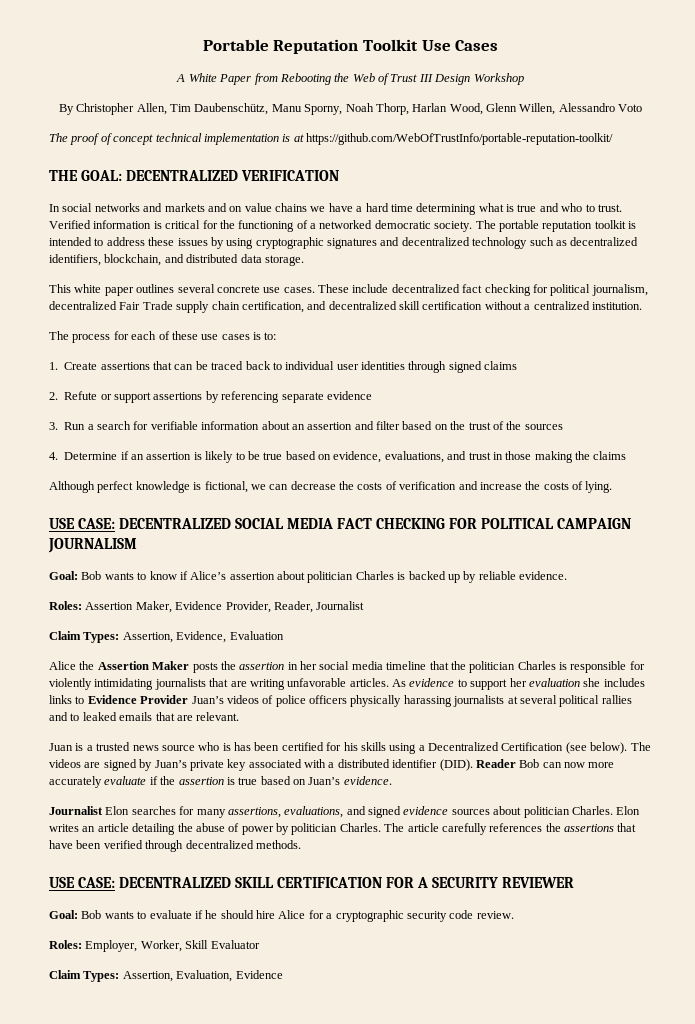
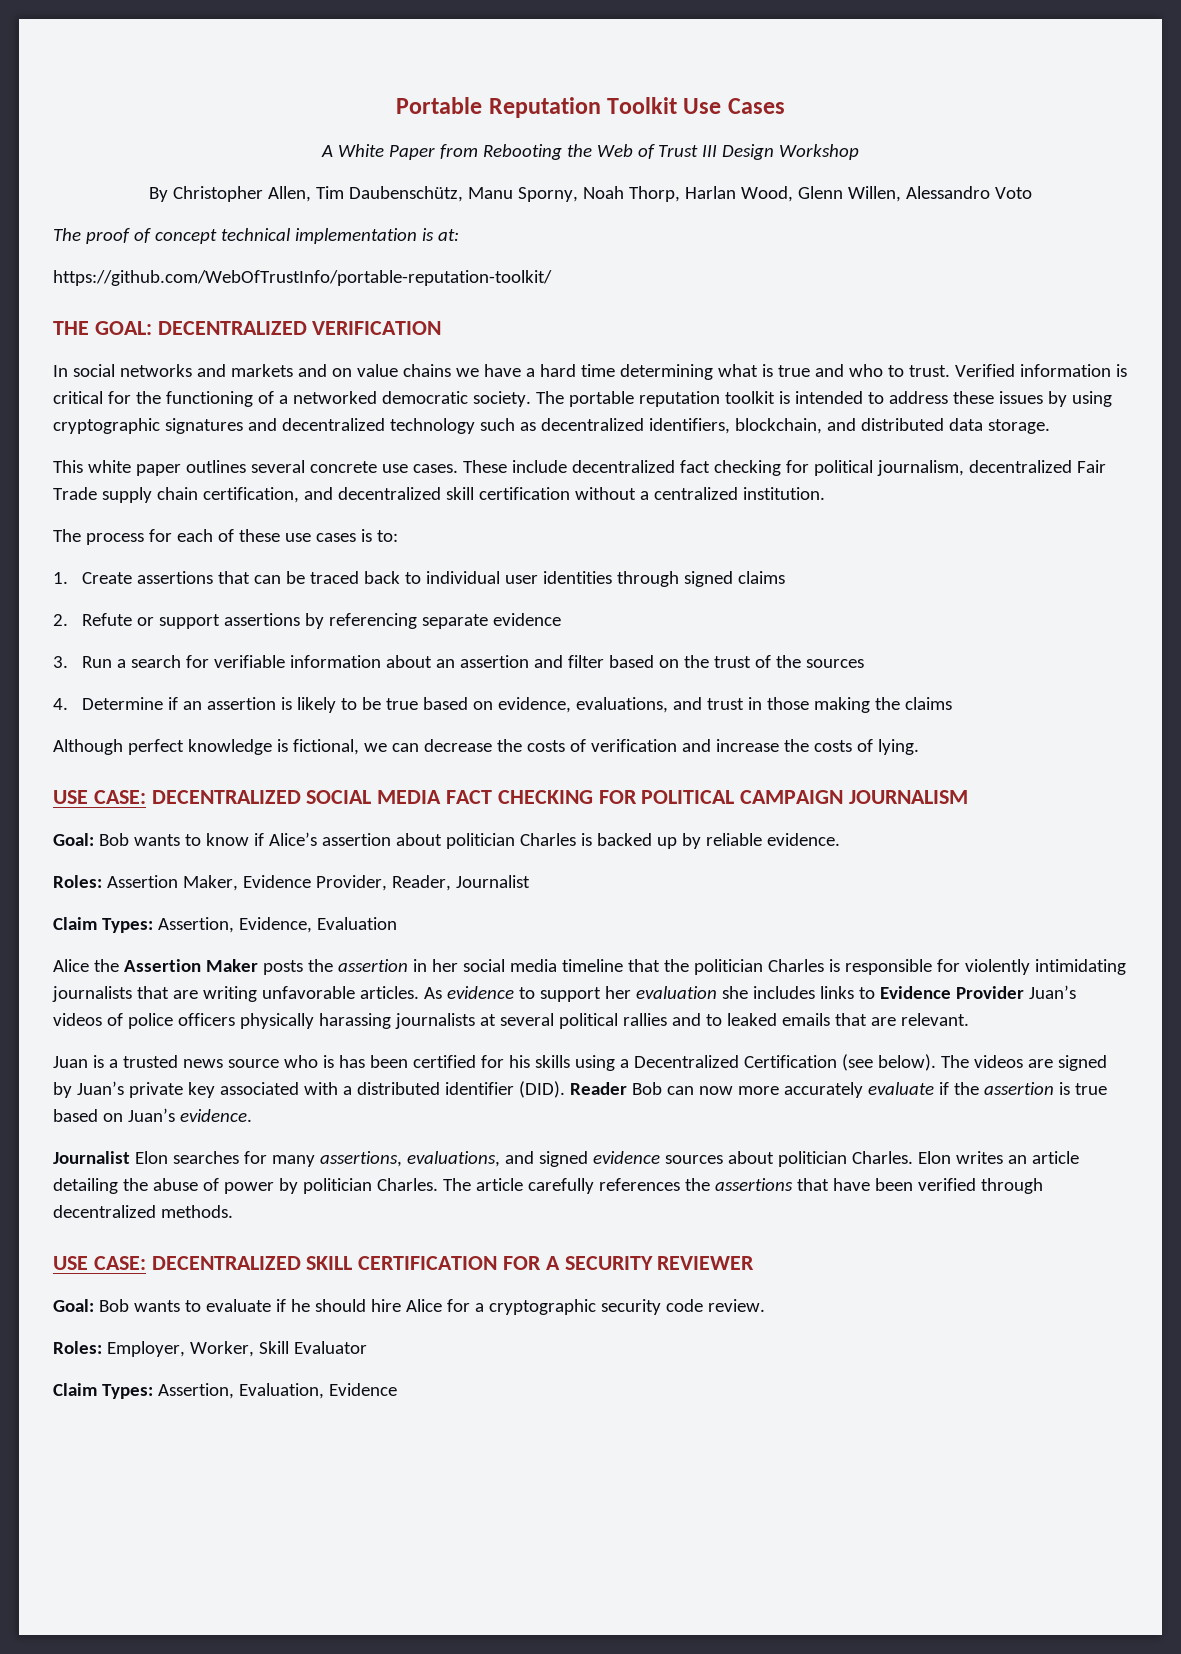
[293,134,304,142] at -> [437,229,459,241] at: //

